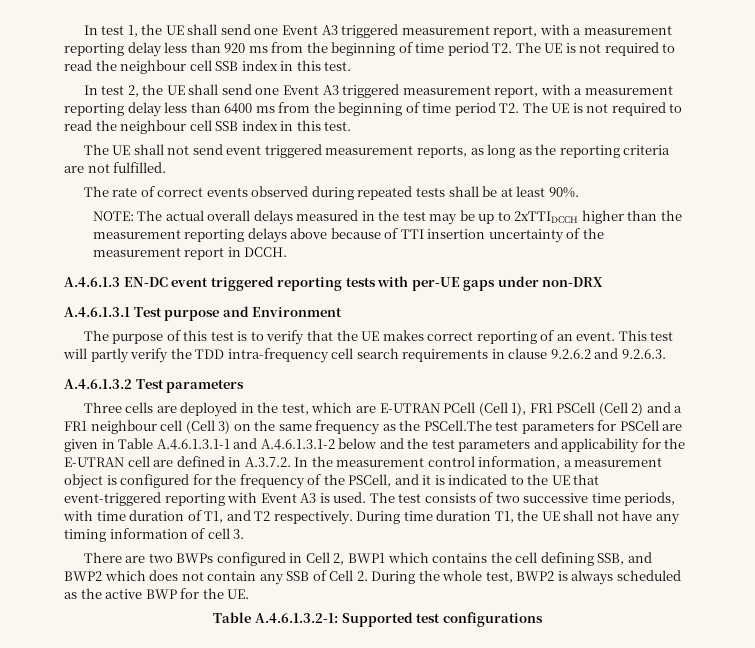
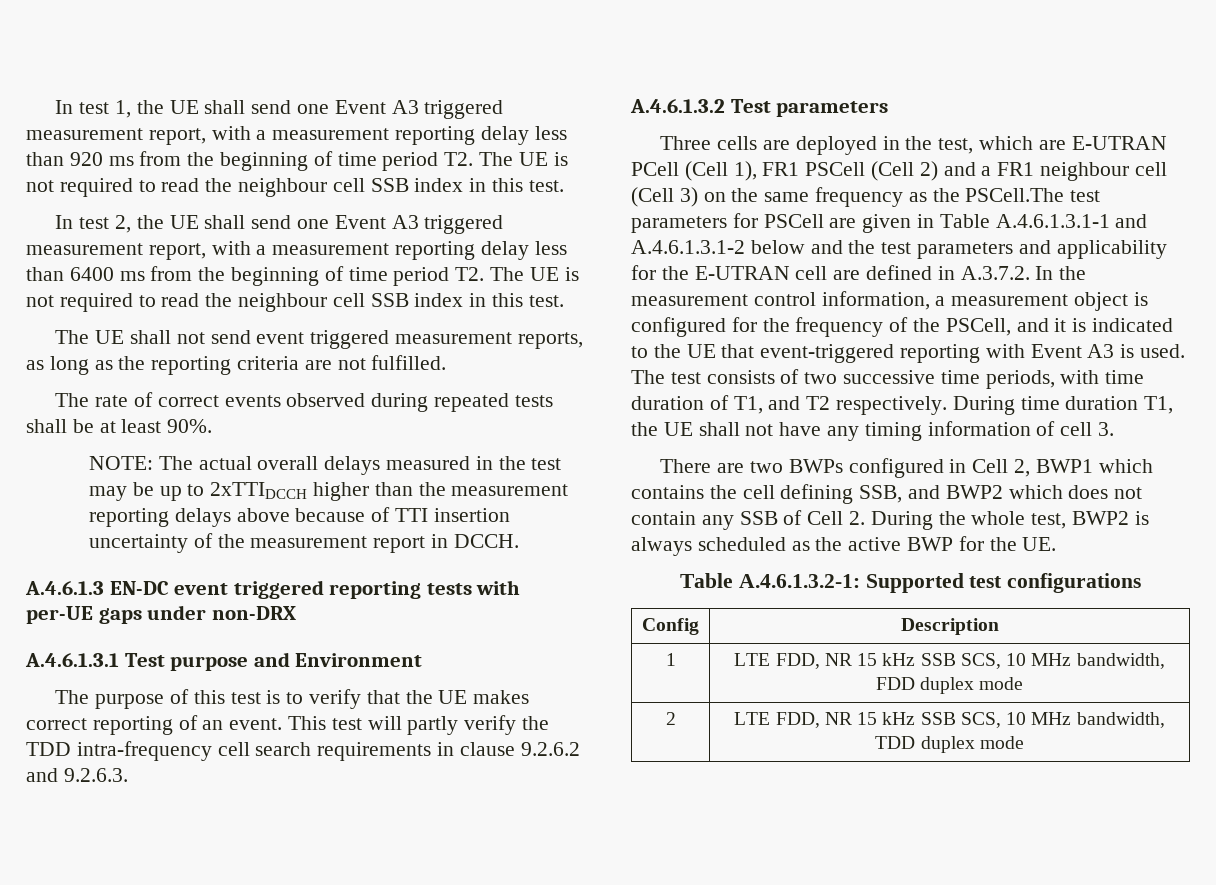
(543, 619) none -> [642,618,699,635] [900,618,999,635] [665,653,676,666] [734,653,1165,669] [875,677,1024,694] [665,712,676,725] [734,712,1165,728] [875,736,1024,753] // Config | Description // 1 | LTE FDD, NR 15 kHz SSB SCS, 10 MHz bandwidth, FDD duplex mode // 2 | LTE FDD, NR 15 kHz SSB SCS, 10 MHz bandwidth, TDD duplex mode

